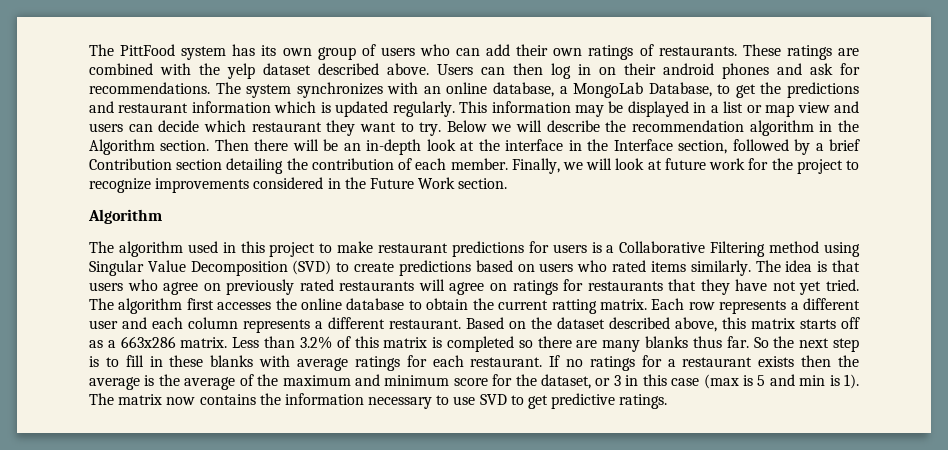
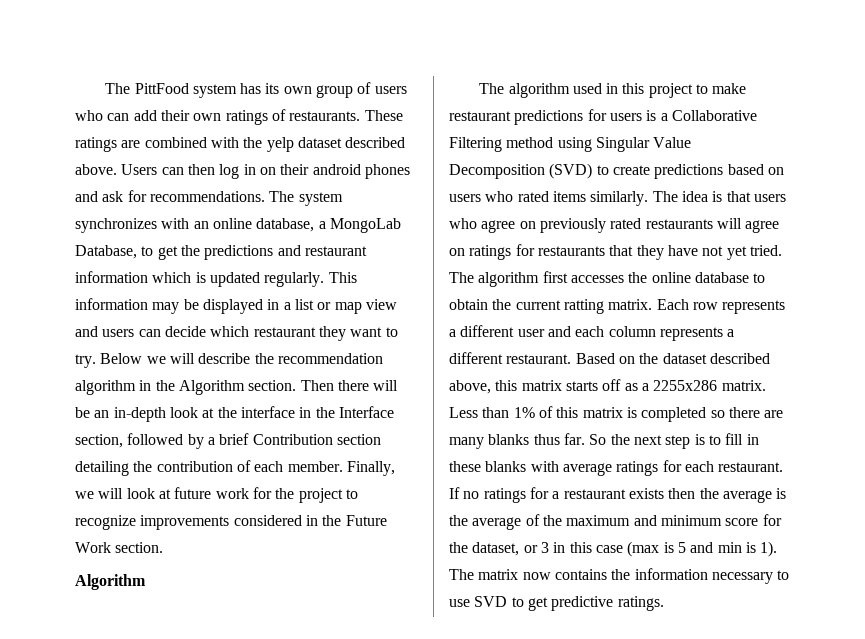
[120,336,176,348] 663x286 -> [653,380,718,391] 2255x286
[299,336,332,349] 3.2% -> [513,407,535,418] 1%

